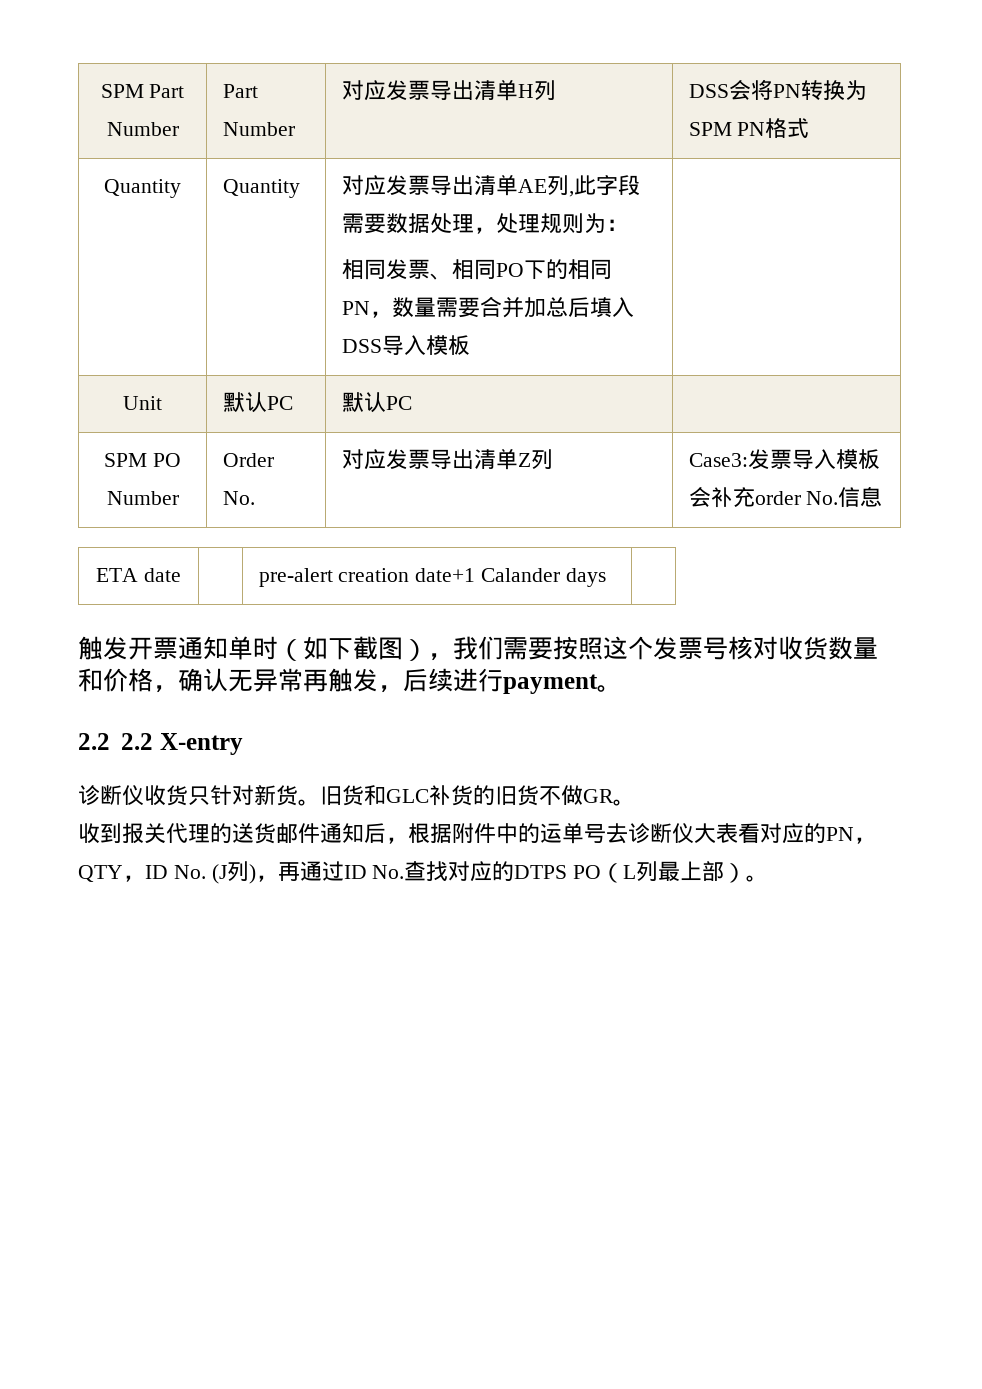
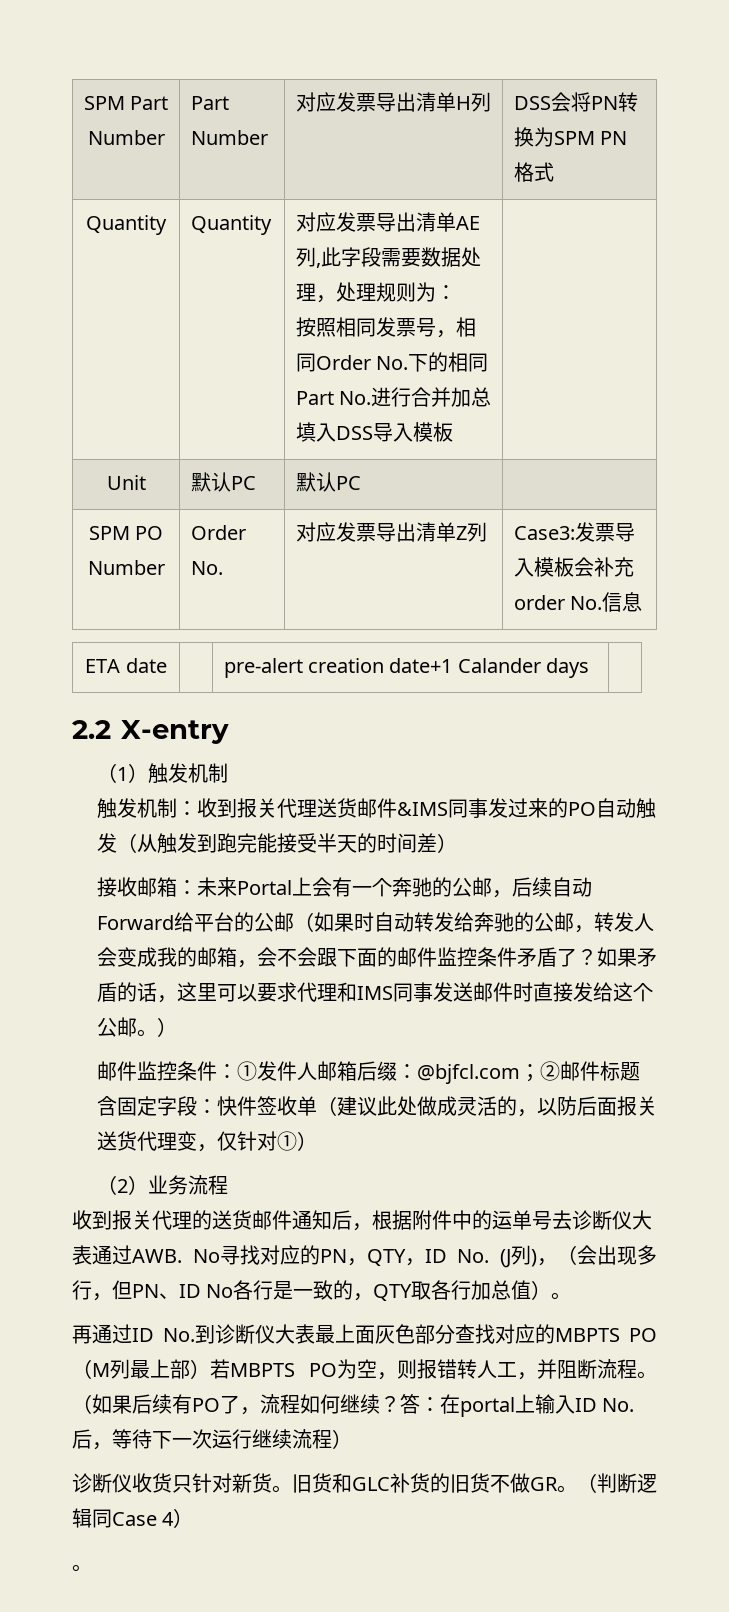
(628, 225) none -> [295,317,336,337] 按照
[429,259,612,280] [341,297,480,318] 、相同PO下的相同PN，数量需要 -> [415,317,476,338] [295,352,488,372] [295,387,411,407] 号，相同Order No.下的相同Part No.进行
[567,297,590,317] 后 -> (491, 397) none
[78,636,878,661] [78,668,622,694] [78,733,243,755] [78,785,635,806] 触发开票通知单时（如下截图），我们需要按照这个发票号核对收货数量和价格，确认无异常再触发，后续进行payment。 // 2.2 2.2 X-entry // 诊断仪收货只针对新货。旧货和GLC补货的旧货不做GR。 -> [72,720,229,744] [96,763,228,784] [96,798,656,819] [96,833,457,854] [96,877,592,898] [96,912,654,933] [96,947,657,968] [96,982,653,1003] [96,1017,177,1037] [96,1061,640,1084] [96,1096,657,1117] [96,1131,317,1152] [96,1175,228,1195] 2.2 X-entry // （1）触发机制 // 触发机制：收到报关代理送货邮件&IMS同事发过来的PO自动触发（从触发到跑完能接受半天的时间差） // 接收邮箱：未来Portal上会有一个奔驰的公邮，后续自动Forward给平台的公邮（如果时自动转发给奔驰的公邮，转发人会变成我的邮箱，会不会跟下面的邮件监控条件矛盾了？如果矛盾的话，这里可以要求代理和IMS同事发送邮件时直接发给这个公邮。） // 邮件监控条件：①发件人邮箱后缀：@bjfcl.com；②邮件标题含固定字段：快件签收单（建议此处做成灵活的，以防后面报关送货代理变，仅针对①） // （2）业务流程
[738,823,760,843] 看 -> [92,1245,260,1265] 通过AWB. No寻找
[277,861,747,883] 再通过ID No.查找对应的DTPS PO（L列最上部） -> [556,1245,657,1265] [72,1280,572,1301] [72,1324,657,1344] [72,1359,657,1380] [72,1394,635,1417] [72,1429,352,1450] [72,1473,657,1493] [72,1508,194,1528] （会出现多行，但PN、ID No各行是一致的，QTY取各行加总值）。 // 再通过ID No.到诊断仪大表最上面灰色部分查找对应的MBPTS PO（M列最上部）若MBPTS PO为空，则报错转人工，并阻断流程。（如果后续有PO了，流程如何继续？答：在portal上输入ID No.后，等待下一次运行继续流程） // 诊断仪收货只针对新货。旧货和GLC补货的旧货不做GR。（判断逻辑同Case 4） //

